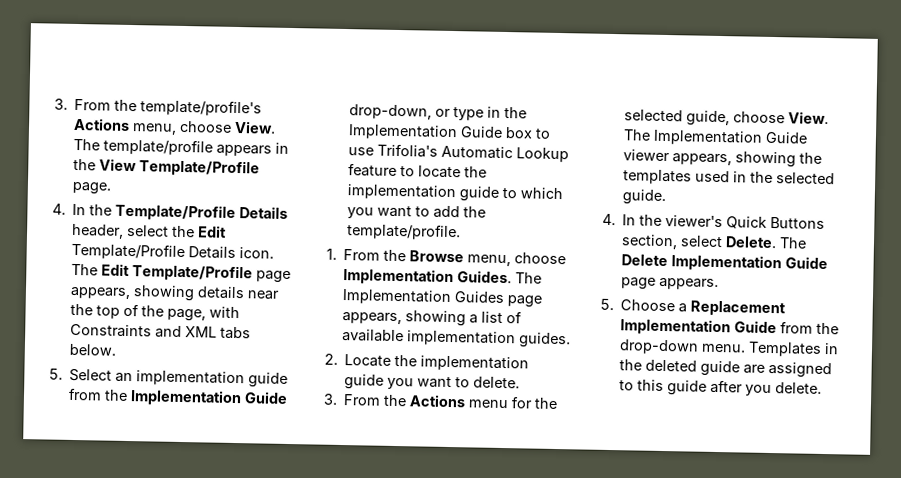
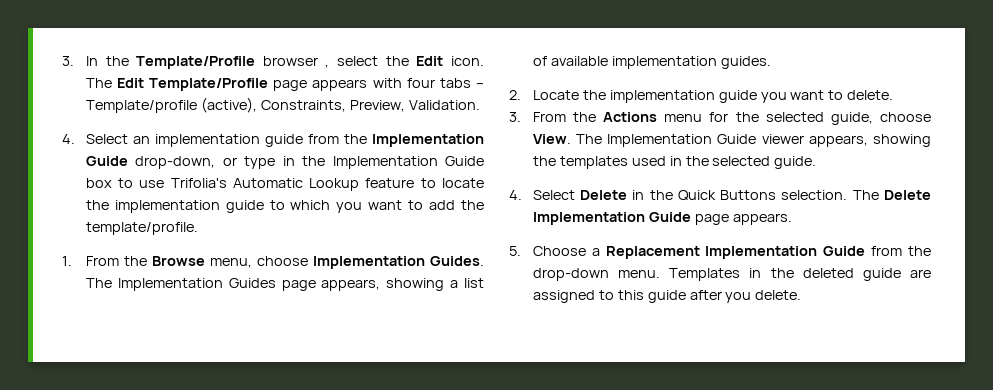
[54,98,263,117] [73,117,277,135] [73,138,290,157] [73,158,261,177] [72,181,112,195] [52,203,66,215] 3. From the template/profile's Actions menu, choose View. The template/profile appears in the View Template/Profile page. // 4. -> [62,56,74,66] 3.
[239,206,289,219] [71,223,125,239] Details header, -> [262,56,330,68] browser ,
[71,242,237,261] Template/Profile Details -> (444, 61) none
[70,285,281,302] [70,303,241,322] [70,323,252,340] [69,343,117,356] [49,368,63,380] appears, showing details near the top of the page, with Constraints and XML tabs below. // 5. -> [312,78,484,91] [85,97,480,113] [62,134,75,144] appears with four tabs – Template/profile (active), Constraints, Preview, Validation. // 4.
[622,214,826,229] [621,234,778,250] In the viewer's Quick Buttons section, select Delete. -> [532,190,848,200] Select Delete in the Quick Buttons selection.

